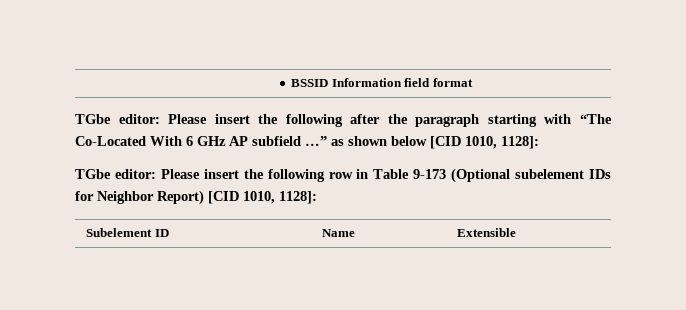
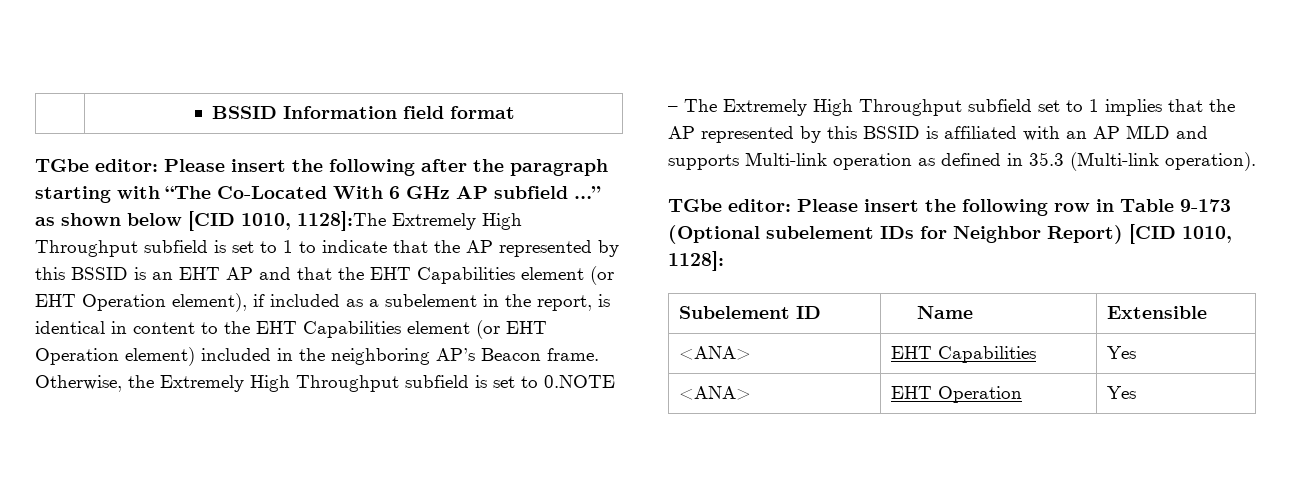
[501,136,539,149] 1128]: -> [297,211,522,231] [35,240,619,257] [35,266,614,285] [35,293,610,312] [35,320,547,339] [35,347,599,366] [35,375,615,392] [668,99,1235,116] [668,125,1208,143] [668,152,1256,171] 1128]:The Extremely High Throughput subfield is set to 1 to indicate that the AP represented by this BSSID is an EHT AP and that the EHT Capabilities element (or EHT Operation element), if included as a subelement in the report, is identical in content to the EHT Capabilities element (or EHT Operation element) included in the neighboring AP’s Beacon frame. Otherwise, the Extremely High Throughput subfield is set to 0.NOTE – The Extremely High Throughput subfield set to 1 implies that the AP represented by this BSSID is affiliated with an AP MLD and supports Multi-link operation as defined in 35.3 (Multi-link operation).
(517, 232) none -> [679,346,752,360] [891,346,1037,363] [1107,346,1137,359] [679,386,752,400] [891,386,1023,403] [1107,386,1137,399] // <ANA> | EHT Capabilities | Yes // <ANA> | EHT Operation | Yes

